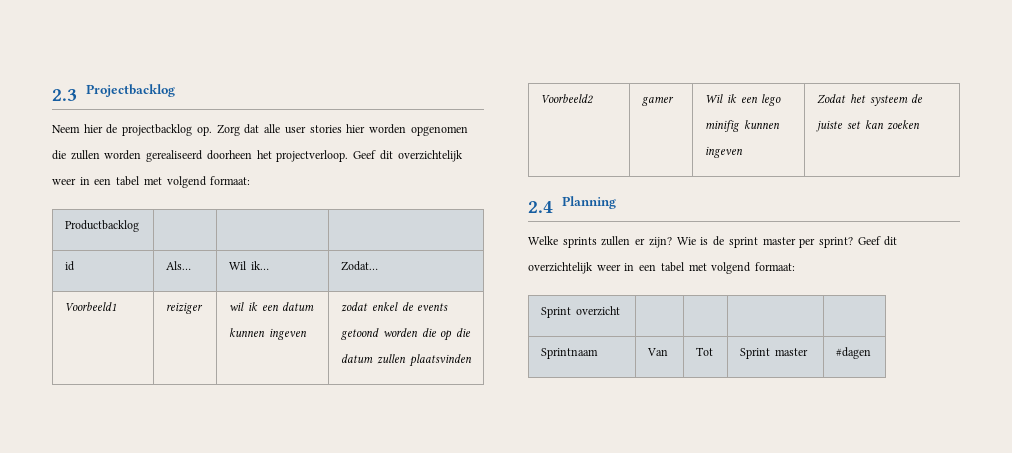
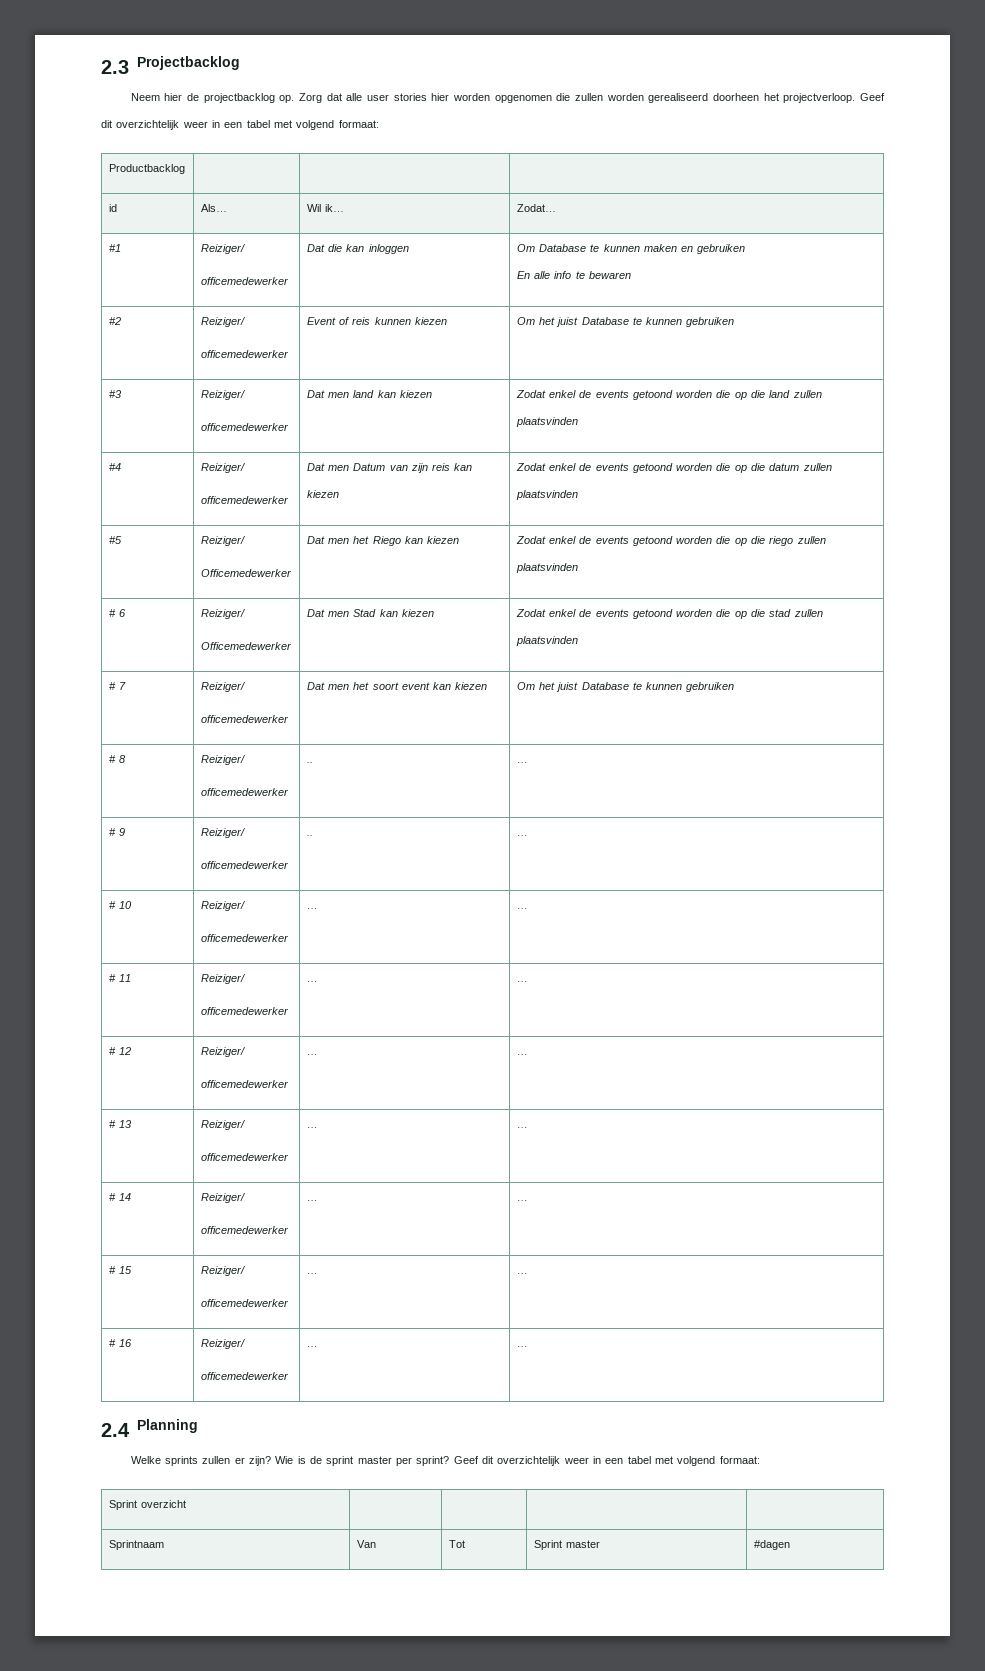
[65,302,117,311] [166,302,204,314] [229,302,315,311] [229,328,307,340] [341,302,369,312] Voorbeeld1 | reiziger | wil ik een datum kunnen ingeven | zodat -> [108,244,121,252] [200,244,245,254] [200,277,289,285] [306,244,409,254] [516,244,746,254] [516,271,631,279] [108,317,121,325] [200,317,245,327] [200,350,289,358] [306,317,447,325] [516,317,735,327] [108,390,122,398] [200,390,245,400] [200,423,289,431] [306,390,432,398] [515,390,822,400] [515,417,578,427] [108,463,121,471] [200,463,245,473] [200,496,289,504] [306,463,473,473] [306,490,339,498] [515,463,546,471] #1 | Reiziger/ // officemedewerker | Dat die kan inloggen | Om Database te kunnen maken en gebruiken // En alle info te bewaren // #2 | Reiziger/ // officemedewerker | Event of reis kunnen kiezen | Om het juist Database te kunnen gebruiken // #3 | Reiziger/ // officemedewerker | Dat men land kan kiezen | Zodat enkel de events getoond worden die op die land zullen plaatsvinden // #4 | Reiziger/ // officemedewerker | Dat men Datum van zijn reis kan kiezen | Zodat
[541,94,595,104] [642,96,675,106] [705,94,782,106] [705,120,780,132] [705,146,744,158] [817,94,924,106] [816,120,921,132] Voorbeeld2 | gamer | Wil ik een lego minifig kunnen ingeven | Zodat het systeem de juiste set kan zoeken -> [108,536,122,544] [200,536,245,546] [200,569,292,577] [306,536,460,546] [515,536,826,546] [515,563,578,573] [108,609,126,617] [200,609,245,619] [200,642,292,650] [306,609,434,617] [515,609,823,619] [515,636,578,646] [108,682,126,690] [200,682,245,692] [200,715,289,723] [306,682,488,690] [516,682,735,692] [108,755,126,763] [200,755,245,765] [200,788,289,796] [306,762,313,763] [516,762,528,763] [108,828,125,836] [200,828,245,838] [200,861,289,869] [306,835,313,836] [516,835,528,836] [108,901,132,909] [200,901,245,911] [200,934,289,942] [306,908,318,909] [516,908,528,909] [108,974,131,982] [200,974,245,984] [200,1007,289,1015] [306,981,318,982] [516,981,528,982] [108,1047,131,1055] [200,1047,245,1057] [200,1080,289,1088] [306,1054,318,1055] [516,1054,528,1055] [108,1120,132,1128] [200,1120,245,1130] [200,1153,289,1161] [306,1127,318,1128] [516,1127,528,1128] [108,1193,131,1201] [200,1193,245,1203] [200,1226,289,1234] [306,1200,318,1201] [516,1200,528,1201] [108,1266,132,1274] [200,1266,245,1276] [200,1299,289,1307] [306,1273,318,1274] [516,1273,528,1274] [108,1339,132,1347] [200,1339,245,1349] [200,1372,289,1380] [306,1346,318,1347] [516,1346,528,1347] #5 | Reiziger/ // Officemedewerker | Dat men het Riego kan kiezen | Zodat enkel de events getoond worden die op die riego zullen plaatsvinden // # 6 | Reiziger/ // Officemedewerker | Dat men Stad kan kiezen | Zodat enkel de events getoond worden die op die stad zullen plaatsvinden // # 7 | Reiziger/ // officemedewerker | Dat men het soort event kan kiezen | Om het juist Database te kunnen gebruiken // # 8 | Reiziger/ // officemedewerker | .. | … // # 9 | Reiziger/ // officemedewerker | .. | … // # 10 | Reiziger/ // officemedewerker | … | … // # 11 | Reiziger/ // officemedewerker | … | … // # 12 | Reiziger/ // officemedewerker | … | … // # 13 | Reiziger/ // officemedewerker | … | … // # 14 | Reiziger/ // officemedewerker | … | … // # 15 | Reiziger/ // officemedewerker | … | … // # 16 | Reiziger/ // officemedewerker | … | …

